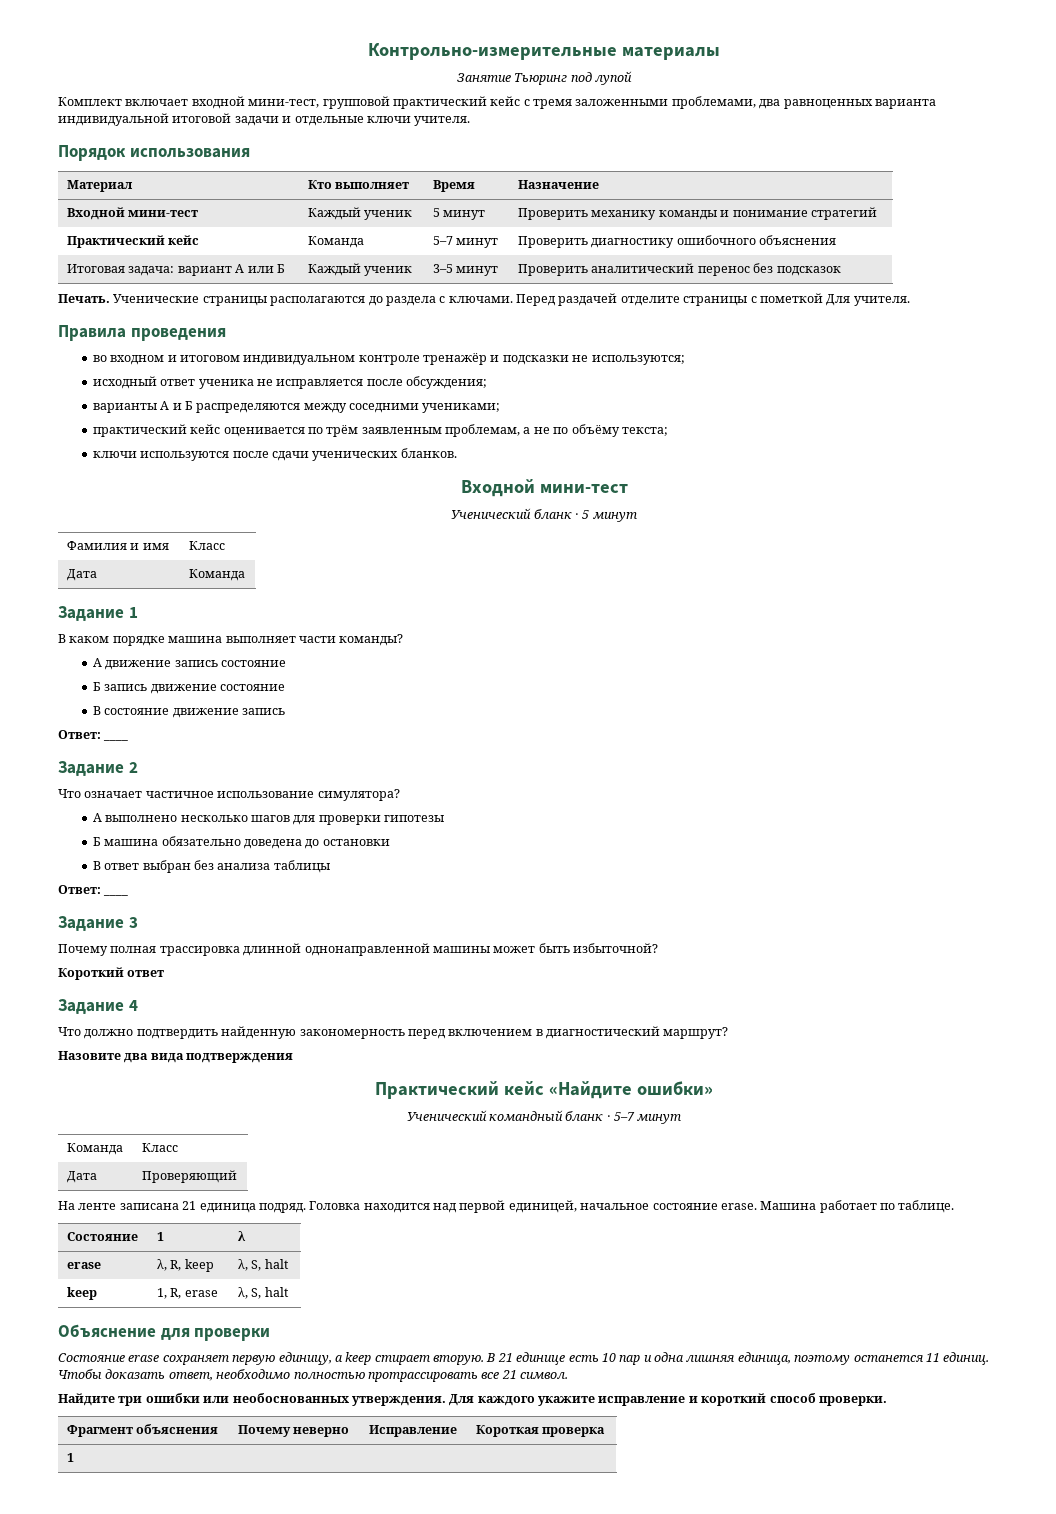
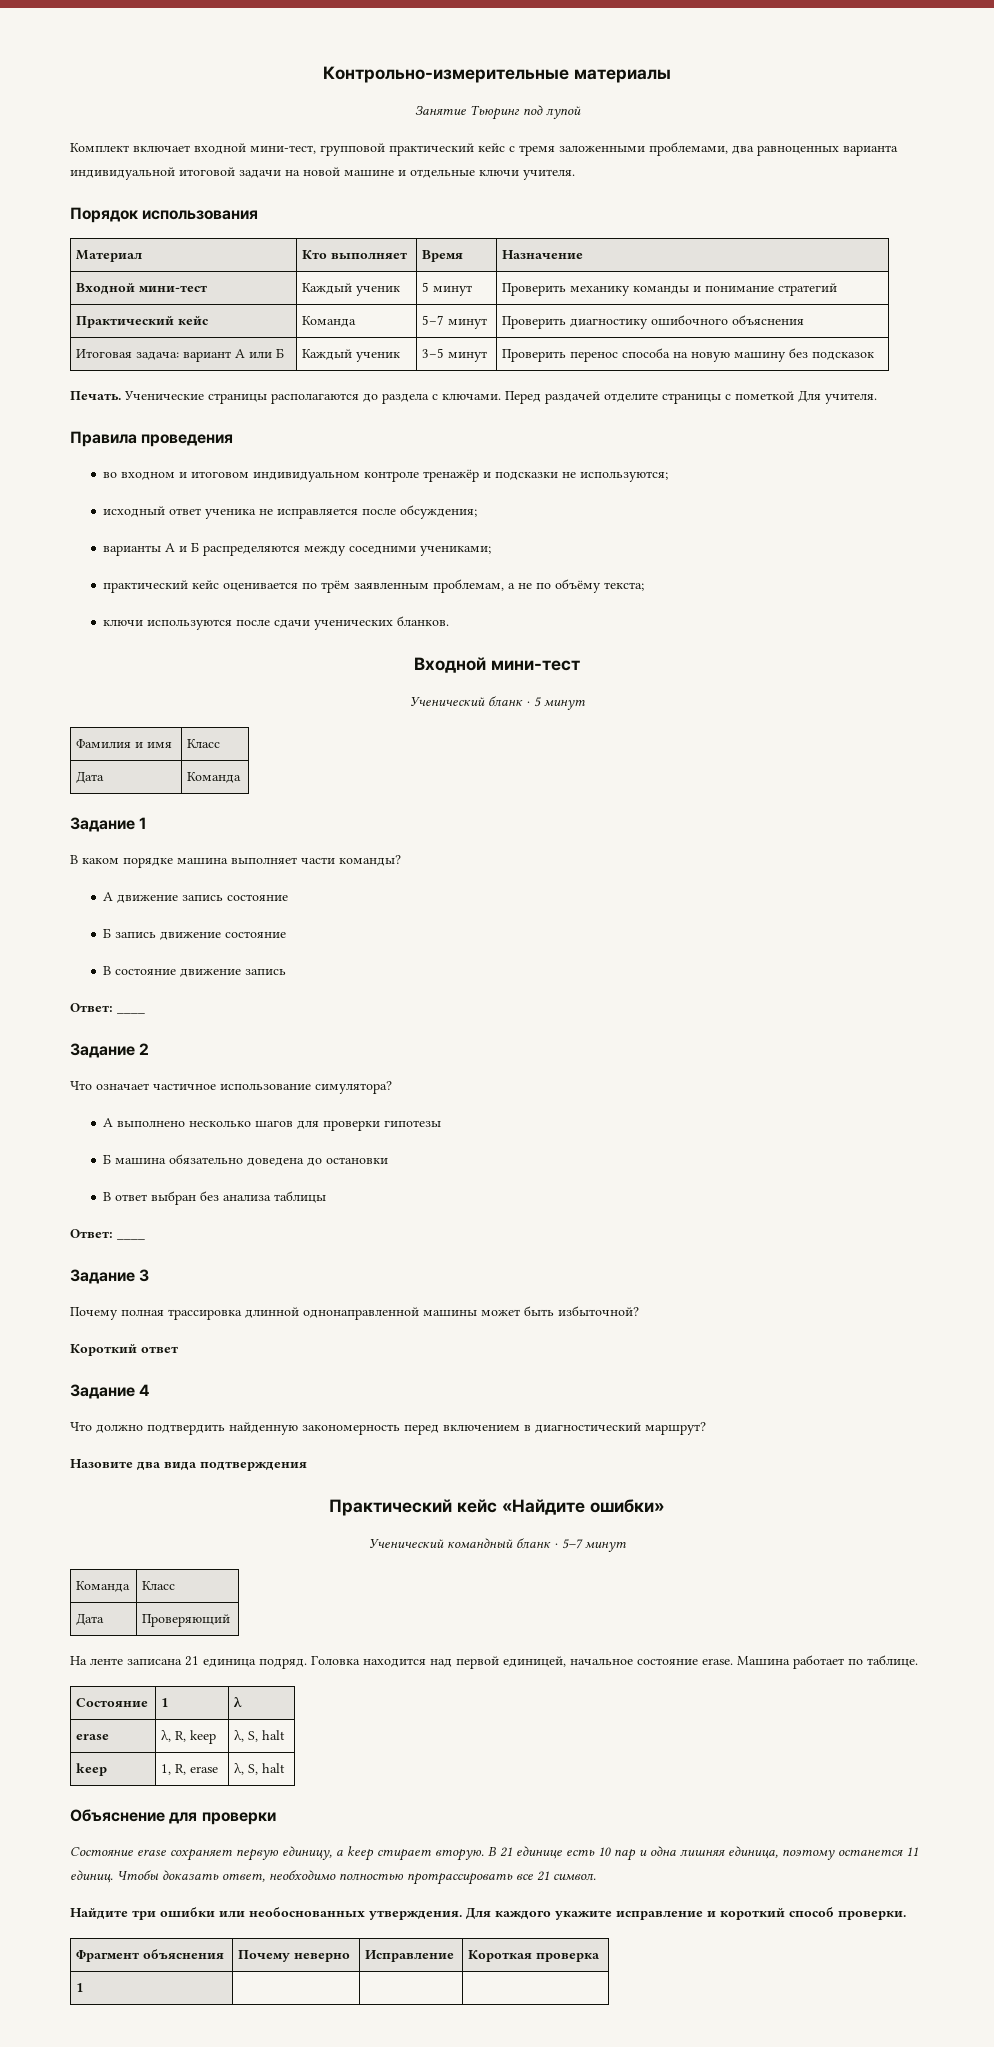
(279, 121) none -> [285,167,394,177] на новой машине
[591,263,750,276] аналитический перенос -> [570,348,787,362] перенос способа на новую машину

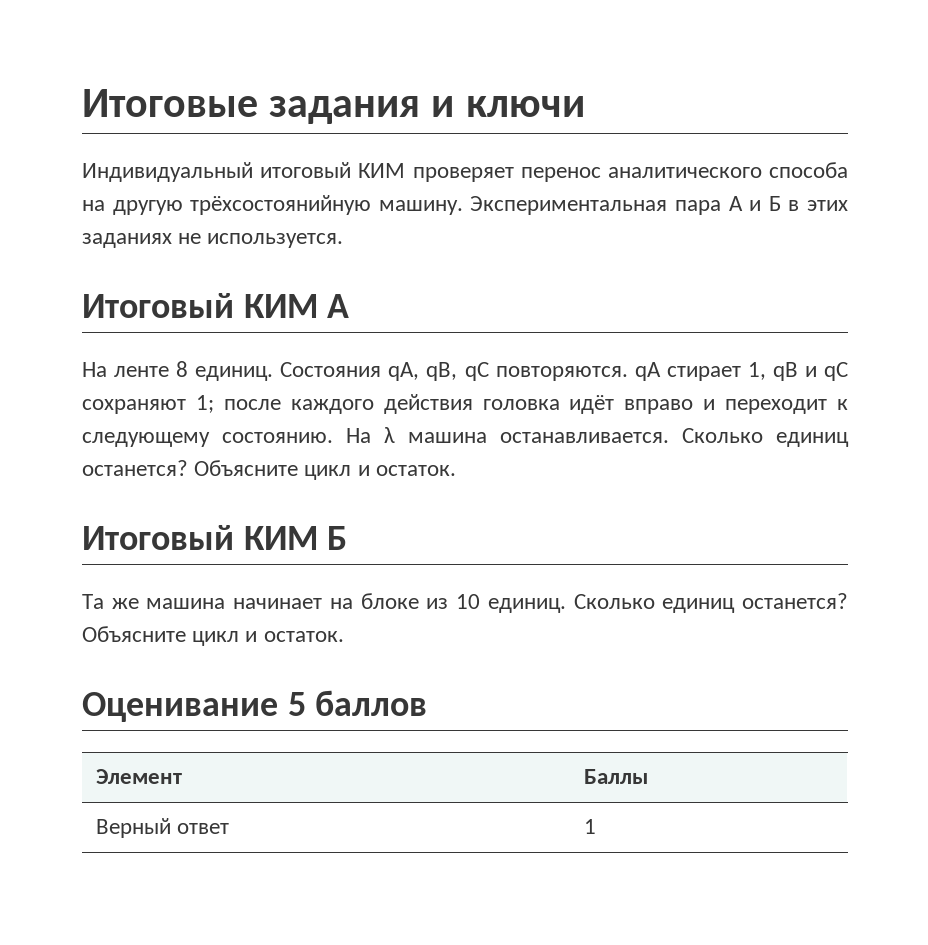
[323,66,671,83] [414,105,581,120] [70,142,898,156] [70,167,575,180] [70,207,259,223] [76,250,143,262] [302,250,408,260] [422,250,464,262] [502,250,584,259] [76,282,208,295] [302,283,401,296] [422,282,473,296] [502,283,838,296] [76,315,209,328] [302,316,357,327] [422,315,488,329] [502,315,805,329] [76,348,285,362] [302,349,401,362] [422,348,488,362] [502,348,875,362] [70,390,877,404] [70,431,234,447] [103,469,669,482] [103,505,478,519] [103,542,492,556] [103,579,645,593] [103,616,450,630] [414,657,580,673] [409,696,585,710] [76,739,173,748] [187,739,221,748] [76,771,105,784] [187,772,242,783] [70,817,148,832] [70,855,401,868] [103,892,289,903] [103,928,287,940] [103,966,287,977] [70,1003,113,1012] [117,1012,145,1014] [70,1043,150,1058] [70,1081,392,1094] [103,1118,442,1131] [103,1154,389,1166] [103,1191,327,1205] [70,1229,113,1238] [117,1238,145,1240] [70,1269,150,1284] [70,1306,639,1320] [70,1343,178,1356] [70,1384,151,1399] [70,1422,706,1435] [70,1459,307,1471] [329,1499,665,1516] [368,1538,626,1552] [76,1581,131,1592] [142,1581,176,1590] [76,1613,105,1626] [142,1614,231,1627] [70,1655,918,1669] [76,1698,149,1707] [161,1698,169,1707] [233,1697,243,1708] [76,1734,110,1740] [161,1730,217,1744] [234,1730,286,1742] [76,1763,108,1776] [161,1764,219,1775] [234,1763,286,1775] [70,1809,276,1825] [70,1846,918,1861] [70,1870,596,1885] [70,1907,906,1920] [76,1949,225,1962] [238,1950,351,1962] [365,1950,455,1962] [468,1950,601,1962] [76,1983,84,1992] Контрольно-измерительные материалы // Занятие Тьюринг под лупой // Комплект включает входной мини-тест, групповой практический кейс с тремя заложенными проблемами, два равноценных варианта индивидуальной итоговой задачи на новой машине и отдельные ключи учителя. // Порядок использования // Материал | Кто выполняет | Время | Назначение // Входной мини-тест | Каждый ученик | 5 минут | Проверить механику команды и понимание стратегий // Практический кейс | Команда | 5–7 минут | Проверить диагностику ошибочного объяснения // Итоговая задача: вариант А или Б | Каждый ученик | 3–5 минут | Проверить перенос способа на новую машину без подсказок // Печать. Ученические страницы располагаются до раздела с ключами. Перед раздачей отделите страницы с пометкой Для учителя. // Правила проведения // во входном и итоговом индивидуальном контроле тренажёр и подсказки не используются; // исходный ответ ученика не исправляется после обсуждения; // варианты А и Б распределяются между соседними учениками; // практический кейс оценивается по трём заявленным проблемам, а не по объёму текста; // ключи используются после сдачи ученических бланков. // Входной мини-тест // Ученический бланк · 5 минут // Фамилия и имя | Класс // Дата | Команда // Задание 1 // В каком порядке машина выполняет части команды? // А движение запись состояние // Б запись движение состояние // В состояние движение запись // Ответ: ____ // Задание 2 // Что означает частичное использование симулятора? // А выполнено несколько шагов для проверки гипотезы // Б машина обязательно доведена до остановки // В ответ выбран без анализа таблицы // Ответ: ____ // Задание 3 // Почему полная трассировка длинной однонаправленной машины может быть избыточной? // Короткий ответ // Задание 4 // Что должно подтвердить найденную закономерность перед включением в диагностический маршрут? // Назовите два вида подтверждения // Практический кейс «Найдите ошибки» // Ученический командный бланк · 5–7 минут // Команда | Класс // Дата | Проверяющий // На ленте записана 21 единица подряд. Головка находится над первой единицей, начальное состояние erase. Машина работает по таблице. // Состояние | 1 | λ // erase | λ, R, keep | λ, S, halt // keep | 1, R, erase | λ, S, halt // Объяснение для проверки // Состояние erase сохраняет первую единицу, а keep стирает вторую. В 21 единице есть 10 пар и одна лишняя единица, поэтому останется 11 единиц. Чтобы доказать ответ, необходимо полностью протрассировать все 21 символ. // Найдите три ошибки или необоснованных утверждения. Для каждого укажите исправление и короткий способ проверки. // Фрагмент объяснения | Почему неверно | Исправление | Короткая проверка // 1 | | | -> [82,89,585,124] [82,162,848,182] [82,195,849,215] [82,233,344,248] [82,293,350,318] [82,361,848,381] [82,394,848,414] [82,427,849,447] [82,460,456,480] [82,525,348,550] [82,593,849,613] [82,626,344,646] [82,690,428,722] [95,769,182,784] [583,769,648,784] [95,818,229,838] [583,819,596,834] Итоговые задания и ключи // Индивидуальный итоговый КИМ проверяет перенос аналитического способа на другую трёхсостоянийную машину. Экспериментальная пара А и Б в этих заданиях не используется. // Итоговый КИМ А // На ленте 8 единиц. Состояния qA, qB, qC повторяются. qA стирает 1, qB и qC сохраняют 1; после каждого действия головка идёт вправо и переходит к следующему состоянию. На λ машина останавливается. Сколько единиц останется? Объясните цикл и остаток. // Итоговый КИМ Б // Та же машина начинает на блоке из 10 единиц. Сколько единиц останется? Объясните цикл и остаток. // Оценивание 5 баллов // Элемент | Баллы // Верный ответ | 1

